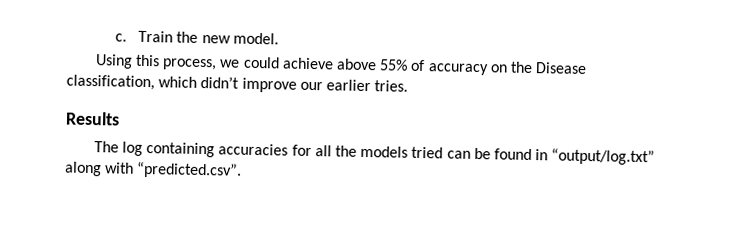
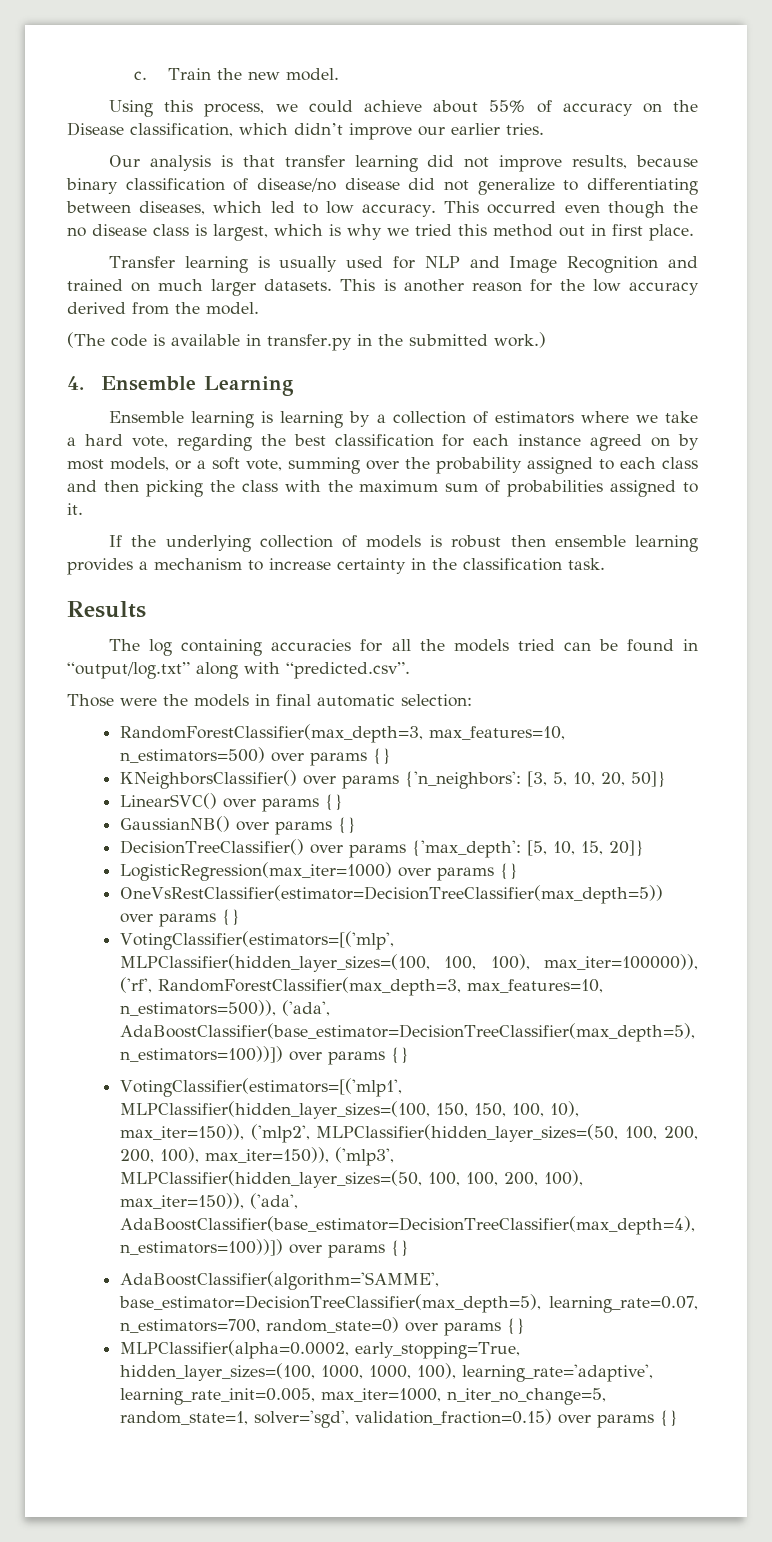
[335,58,377,71] above -> [433,100,479,113] about
(409, 86) none -> [109,155,698,172] [66,178,699,195] [66,201,698,218] [67,224,694,241] [109,256,698,273] [67,279,699,296] [67,302,259,315] [67,332,546,351] [67,376,294,396] [109,411,698,428] [67,434,699,451] [67,457,698,474] [67,480,698,497] [67,503,83,515] [109,535,698,552] [67,558,605,575] // Our analysis is that transfer learning did not improve results, because binary classification of disease/no disease did not generalize to differentiating between diseases, which led to low accuracy. This occurred even though the no disease class is largest, which is why we tried this method out in first place. // Transfer learning is usually used for NLP and Image Recognition and trained on much larger datasets. This is another reason for the low accuracy derived from the model. // (The code is available in transfer.py in the submitted work.) // 4. Ensemble Learning // Ensemble learning is learning by a collection of estimators where we take a hard vote, regarding the best classification for each instance agreed on by most models, or a soft vote, summing over the probability assigned to each class and then picking the class with the maximum sum of probabilities assigned to it. // If the underlying collection of models is robust then ensemble learning provides a mechanism to increase certainty in the classification task.
(243, 170) none -> [67,694,472,707] [119,724,565,743] [119,747,391,766] [119,770,666,789] [119,793,343,812] [119,816,356,835] [119,839,644,858] [119,862,518,881] [119,885,663,904] [119,909,240,927] [119,931,394,950] [119,954,698,972] [119,977,603,996] [119,1000,330,1016] [119,1023,695,1042] [119,1046,409,1065] [119,1078,402,1097] [119,1101,579,1119] [119,1124,698,1143] [119,1147,394,1166] [119,1170,583,1188] [119,1193,298,1209] [119,1216,695,1235] [119,1239,409,1258] [119,1271,439,1290] [118,1294,698,1313] [119,1317,525,1336] [119,1340,520,1359] [119,1363,653,1382] [119,1388,606,1405] [119,1409,678,1428] // Those were the models in final automatic selection: // RandomForestClassifier(max_depth=3, max_features=10, n_estimators=500) over params {} // KNeighborsClassifier() over params {'n_neighbors': [3, 5, 10, 20, 50]} // LinearSVC() over params {} // GaussianNB() over params {} // DecisionTreeClassifier() over params {'max_depth': [5, 10, 15, 20]} // LogisticRegression(max_iter=1000) over params {} // OneVsRestClassifier(estimator=DecisionTreeClassifier(max_depth=5)) over params {} // VotingClassifier(estimators=[('mlp', MLPClassifier(hidden_layer_sizes=(100, 100, 100), max_iter=100000)), ('rf', RandomForestClassifier(max_depth=3, max_features=10, n_estimators=500)), ('ada', AdaBoostClassifier(base_estimator=DecisionTreeClassifier(max_depth=5), n_estimators=100))]) over params {} // VotingClassifier(estimators=[('mlp1', MLPClassifier(hidden_layer_sizes=(100, 150, 150, 100, 10), max_iter=150)), ('mlp2', MLPClassifier(hidden_layer_sizes=(50, 100, 200, 200, 100), max_iter=150)), ('mlp3', MLPClassifier(hidden_layer_sizes=(50, 100, 100, 200, 100), max_iter=150)), ('ada', AdaBoostClassifier(base_estimator=DecisionTreeClassifier(max_depth=4), n_estimators=100))]) over params {} // AdaBoostClassifier(algorithm='SAMME', base_estimator=DecisionTreeClassifier(max_depth=5), learning_rate=0.07, n_estimators=700, random_state=0) over params {} // MLPClassifier(alpha=0.0002, early_stopping=True, hidden_layer_sizes=(100, 1000, 1000, 100), learning_rate='adaptive', learning_rate_init=0.005, max_iter=1000, n_iter_no_change=5, random_state=1, solver='sgd', validation_fraction=0.15) over params {}

